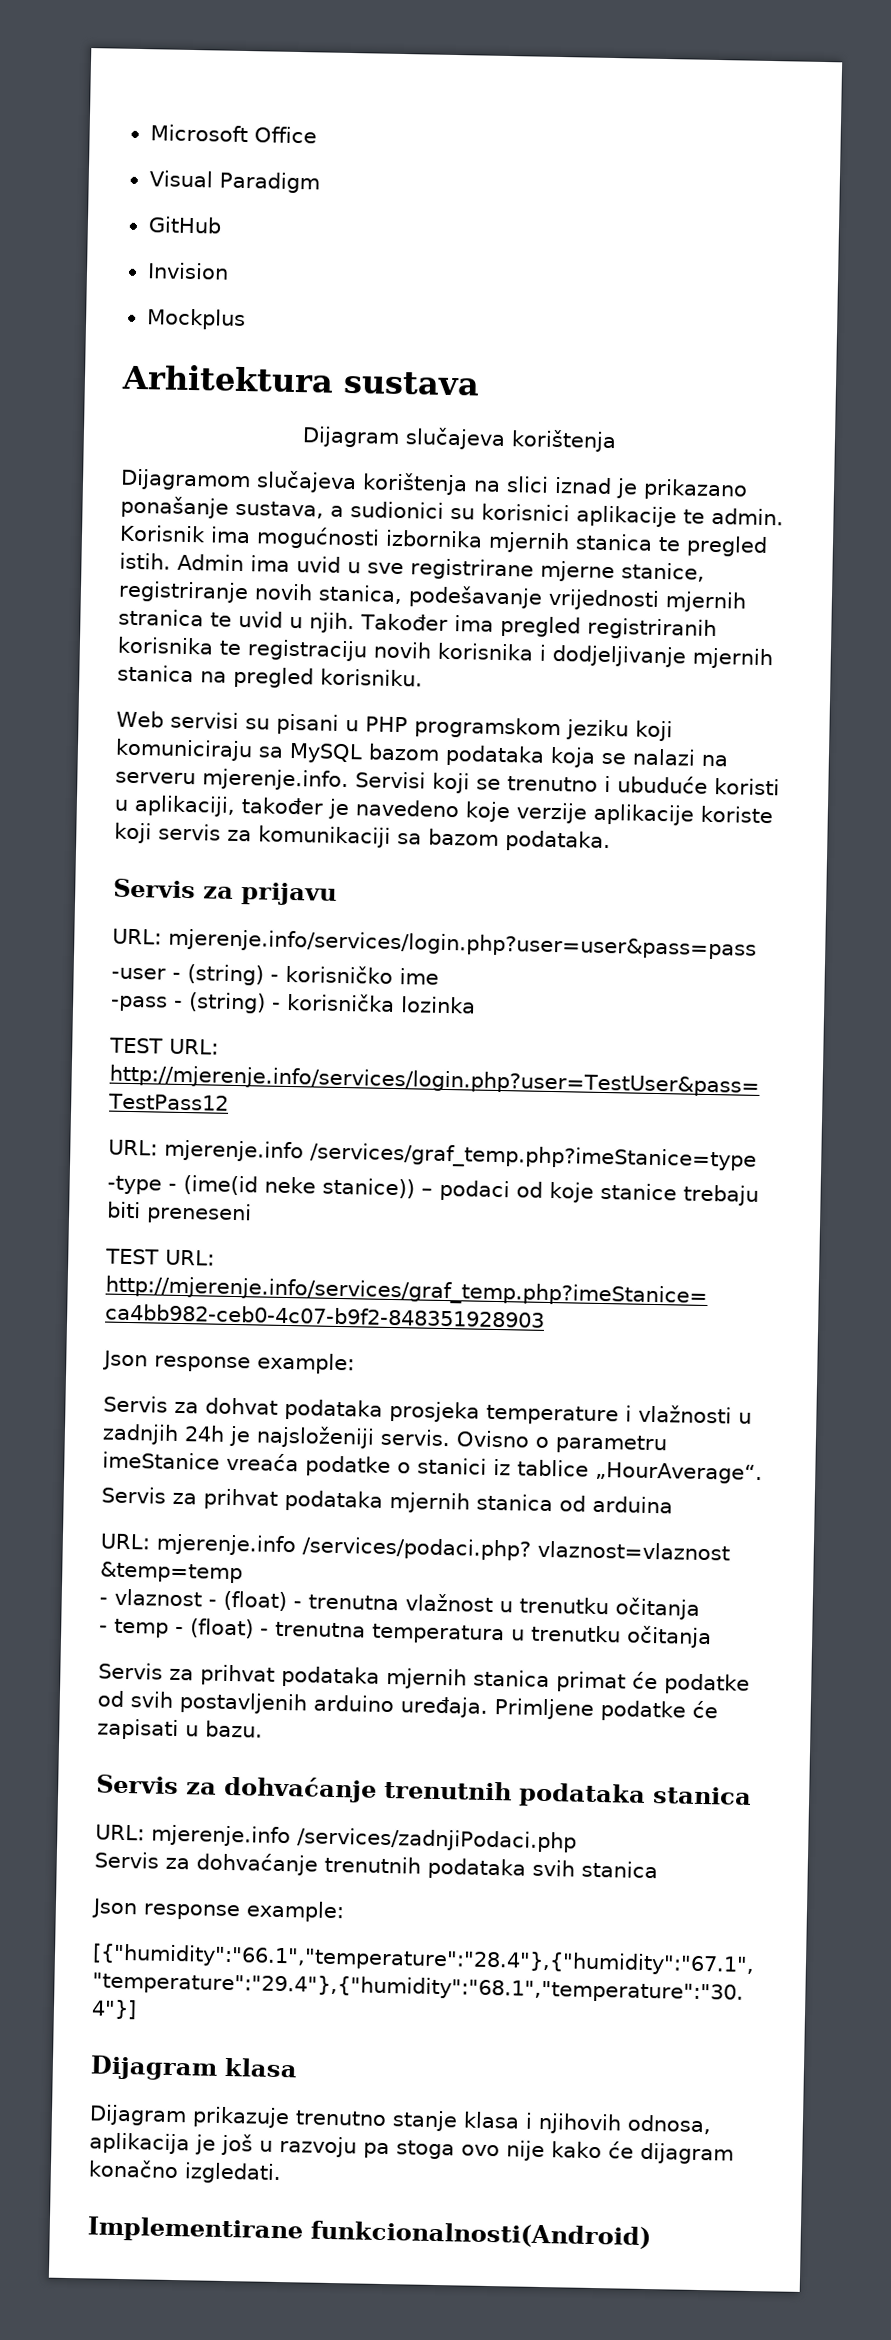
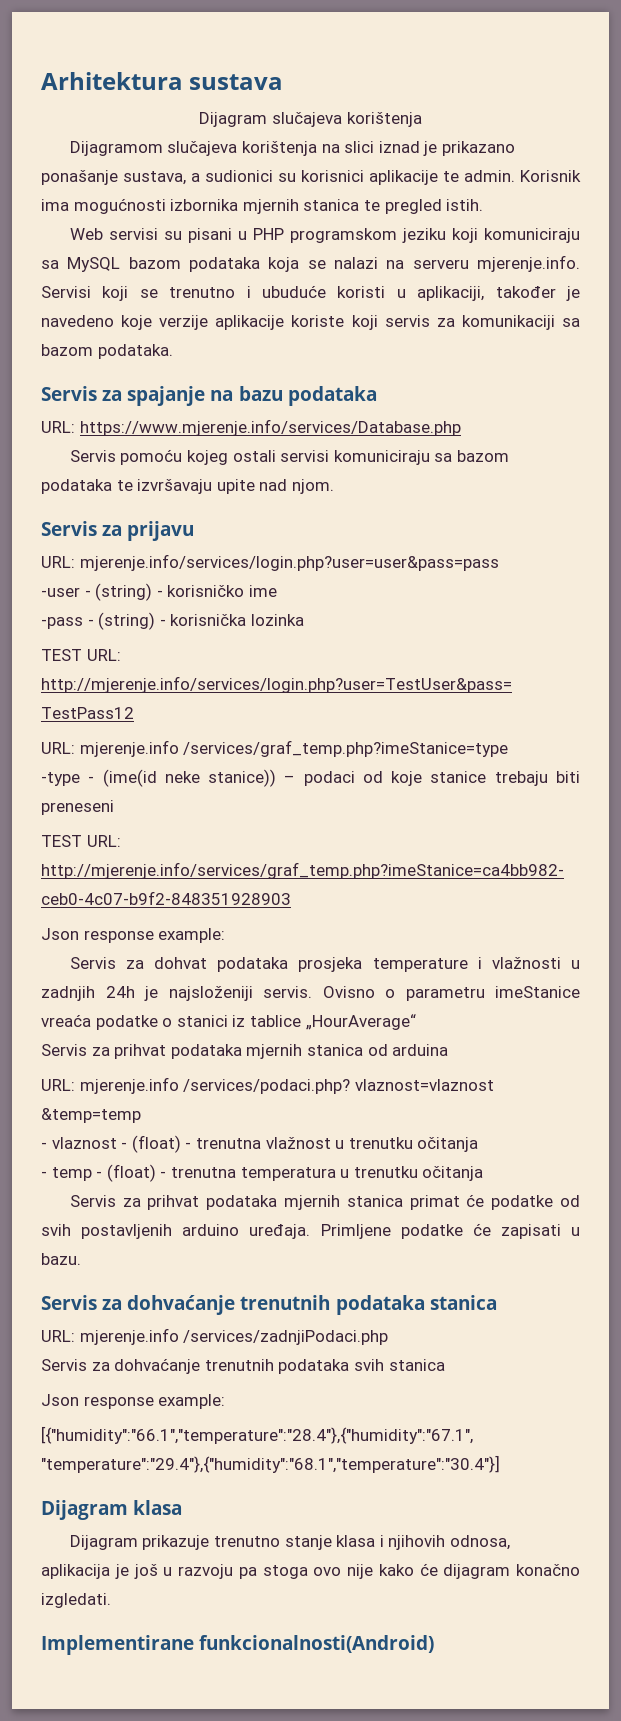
[149,124,317,144] [148,170,320,194] [147,216,222,234] [146,262,229,280] [145,308,246,331] Microsoft Office // Visual Paradigm // GitHub // Invision // Mockplus // -> (41, 81) none
[177,553,705,583] [118,580,747,613] [118,608,717,641] [117,636,773,670] [117,664,423,689] Admin ima uvid u sve registrirane mjerne stanice, registriranje novih stanica, podešavanje vrijednosti mjernih stranica te uvid u njih. Također ima pregled registriranih korisnika te registraciju novih korisnika i dodjeljivanje mjernih stanica na pregled korisniku. -> (484, 205) none
(611, 841) none -> [41,386,377,406] [41,419,461,436] [69,449,509,465] [41,479,334,494] // Servis za spajanje na bazu podataka // URL: https://www.mjerenje.info/services/Database.php // Servis pomoću kojeg ostali servisi komuniciraju sa bazom podataka te izvršavaju upite nad njom.
[594,1461,763,1485] „HourAverage“. -> [305,1014,416,1030] „HourAverage“

